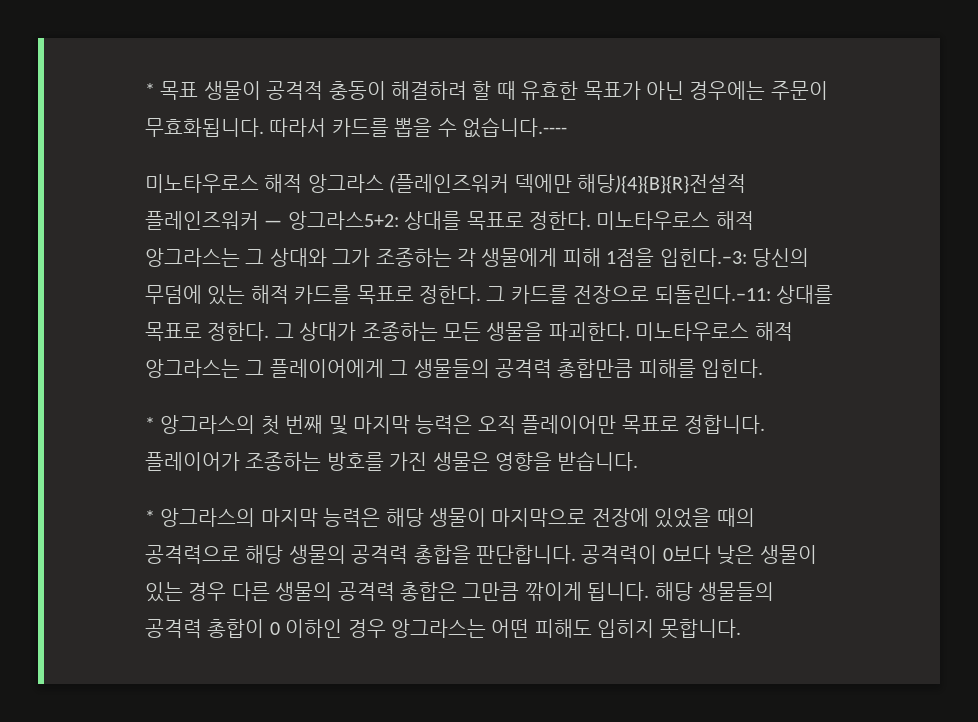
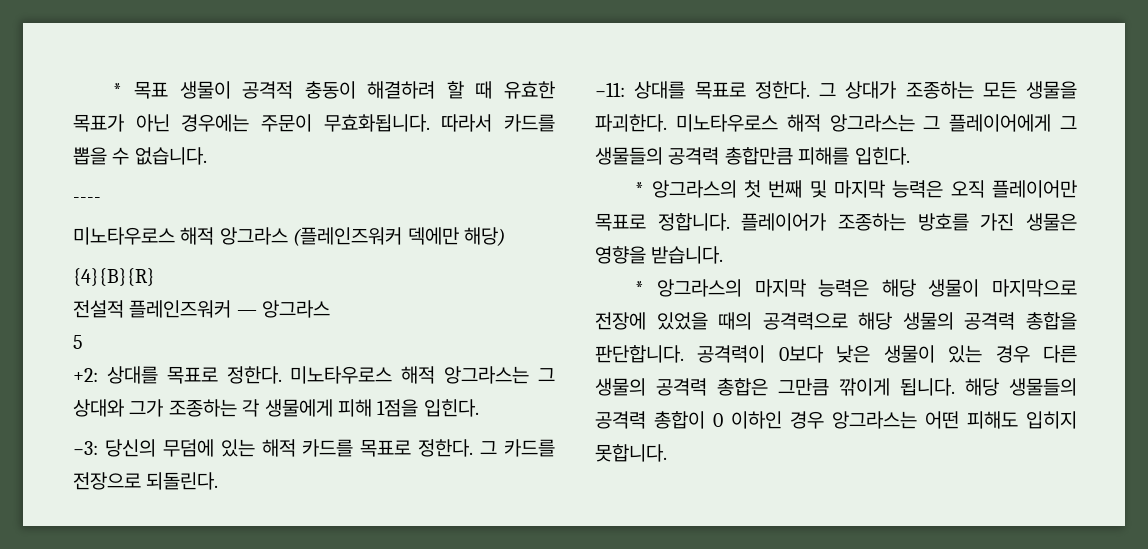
[462,117,567,138] 없습니다.---- -> [134,147,207,165] [73,197,101,203] 없습니다. // ----
[577,174,746,194] [145,211,399,230] 해당){4}{B}{R}전설적 플레인즈워커 — 앙그라스5+2: -> [464,227,505,246] [73,268,155,286] [73,300,331,318] [73,335,83,349] [73,368,98,382] 해당) // {4}{B}{R} // 전설적 플레인즈워커 — 앙그라스 // 5 // +2:
[659,248,747,267] 입힌다.−3: -> [423,399,479,417] [73,441,98,455] 입힌다. // −3:
[654,285,771,304] 되돌린다.−11: -> [146,472,219,490] [595,82,625,97] 되돌린다. // −11:

